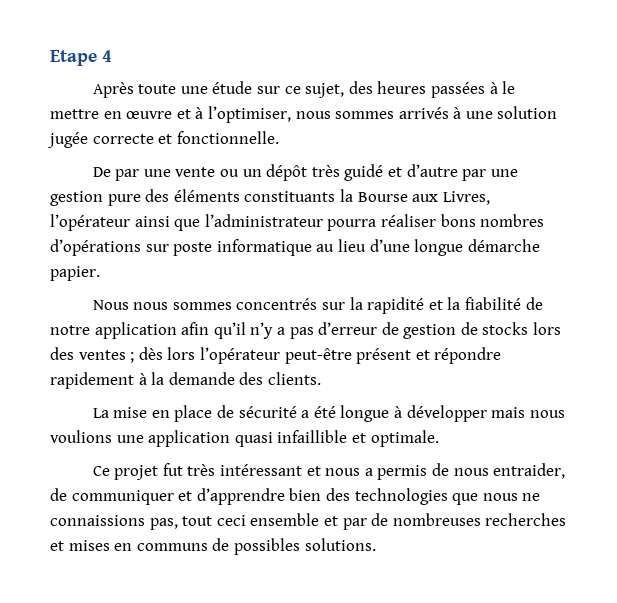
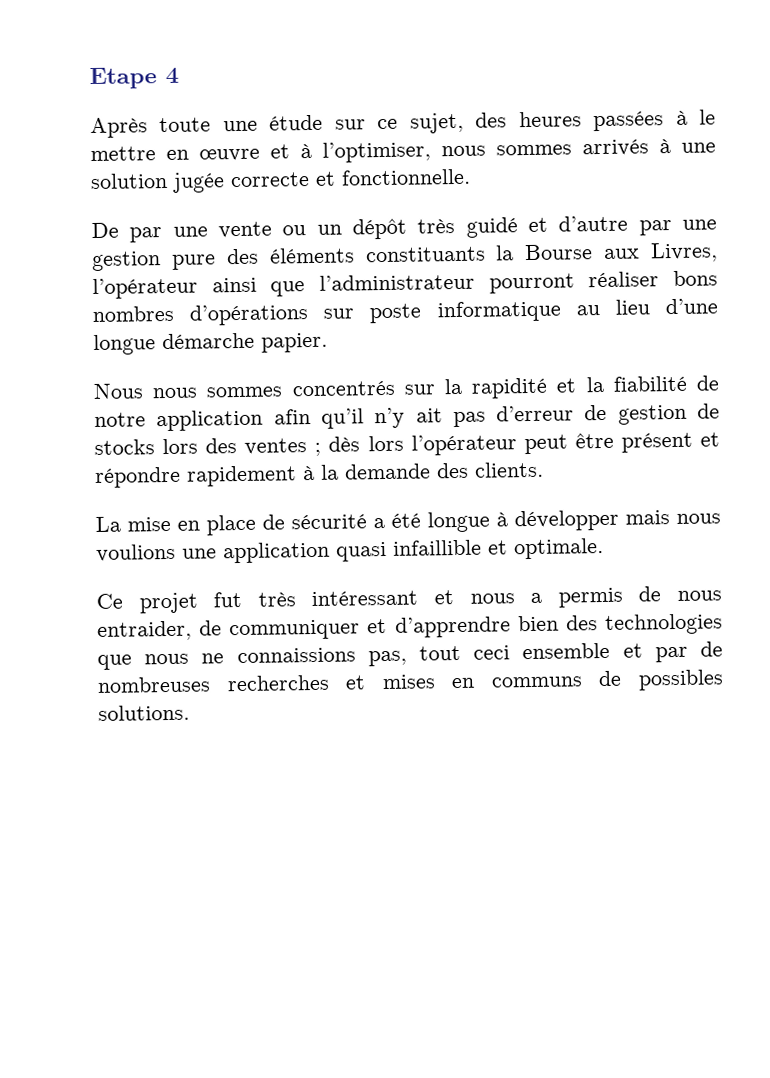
[327,219,377,231] pourra -> [488,273,575,294] pourront
[276,327,285,335] a -> [415,408,443,423] ait
[284,348,352,364] peut-être -> [523,432,614,455] peut être

